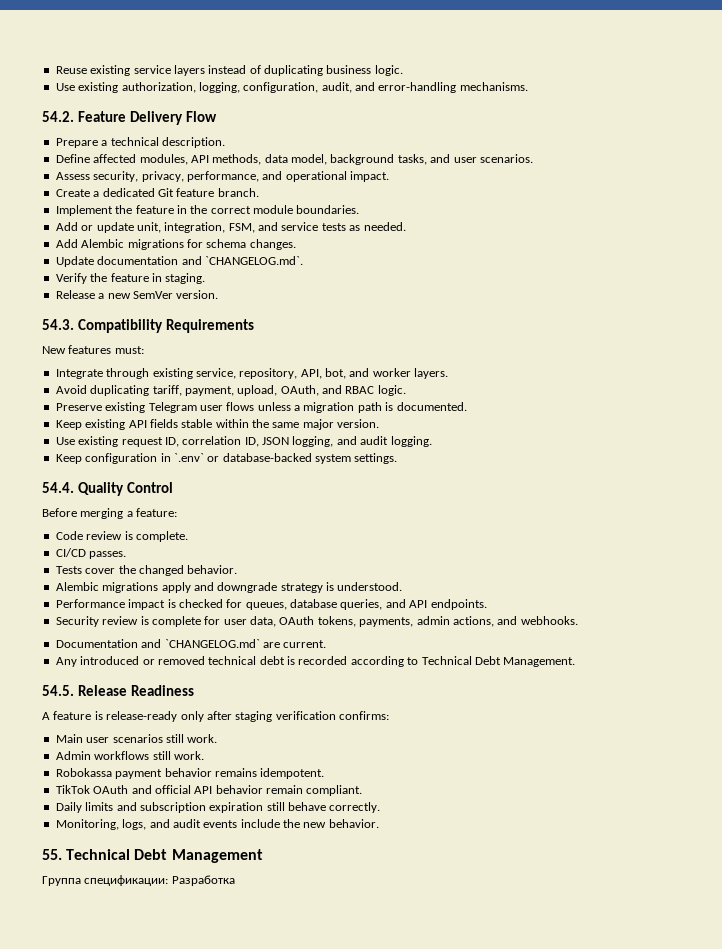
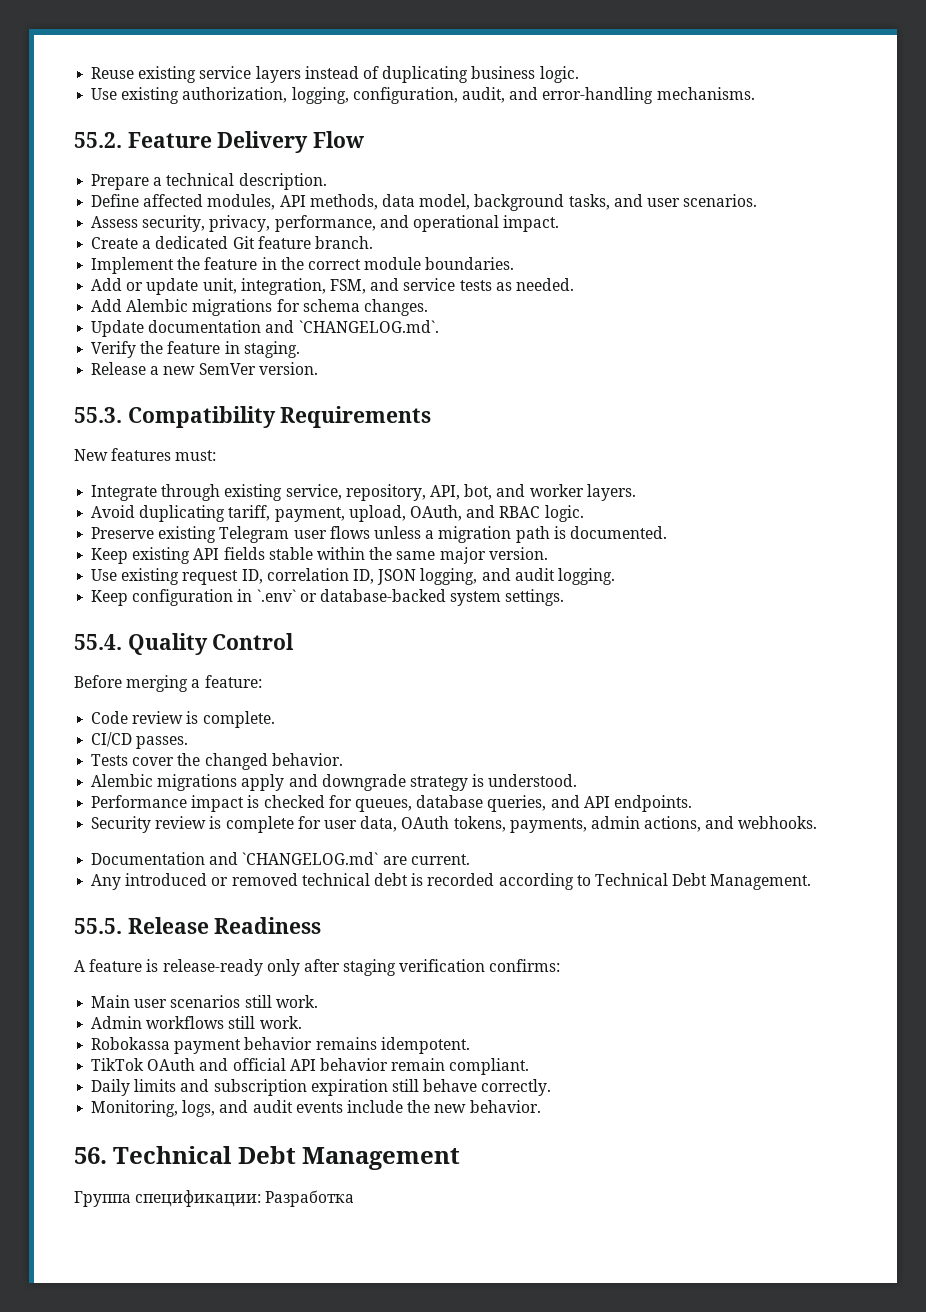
[42,111,74,122] 54.2. -> [74,132,122,148] 55.2.
[42,319,74,330] 54.3. -> [74,407,122,423] 55.3.
[42,482,74,493] 54.4. -> [74,634,122,650] 55.4.
[42,685,74,696] 54.5. -> [74,918,122,934] 55.5.
[42,849,62,860] 55. -> [74,1147,107,1164] 56.

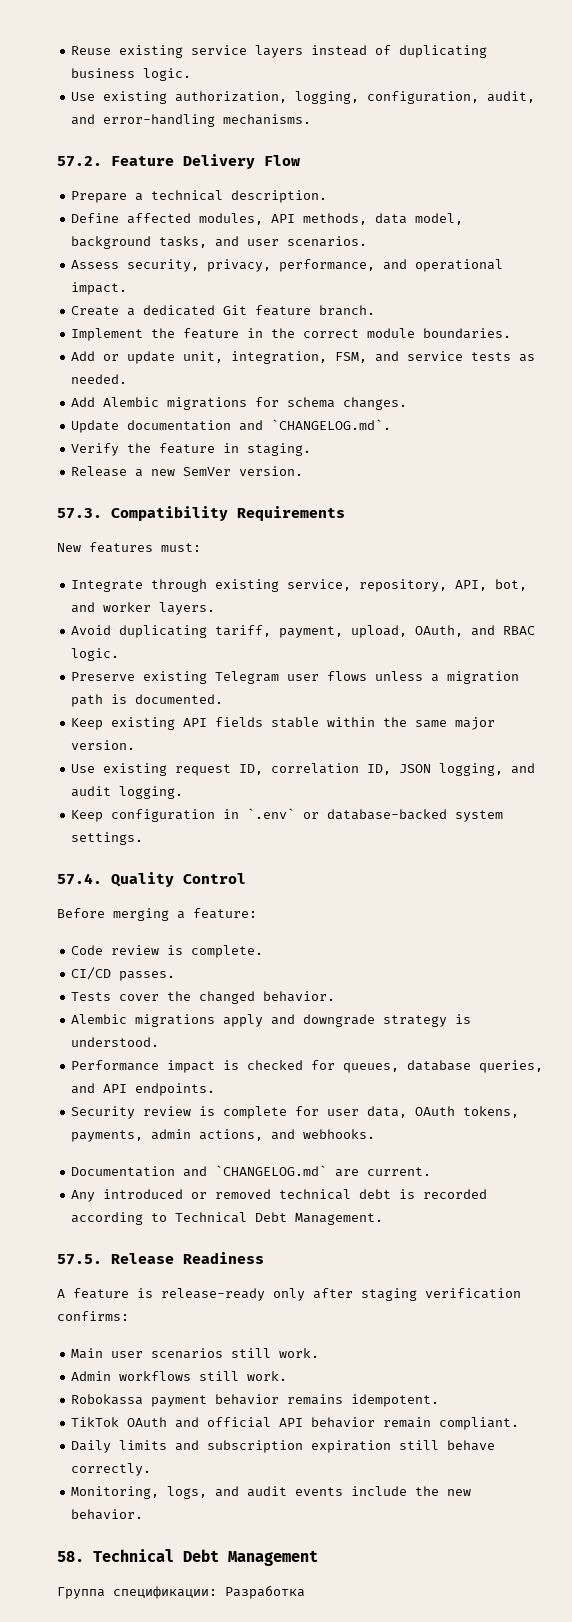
[74,132,122,148] 55.2. -> [57,156,102,167] 57.2.
[74,407,122,423] 55.3. -> [57,508,102,519] 57.3.
[74,634,122,650] 55.4. -> [57,873,102,885] 57.4.
[74,918,122,934] 55.5. -> [57,1254,102,1265] 57.5.
[74,1147,107,1164] 56. -> [57,1551,84,1562] 58.

